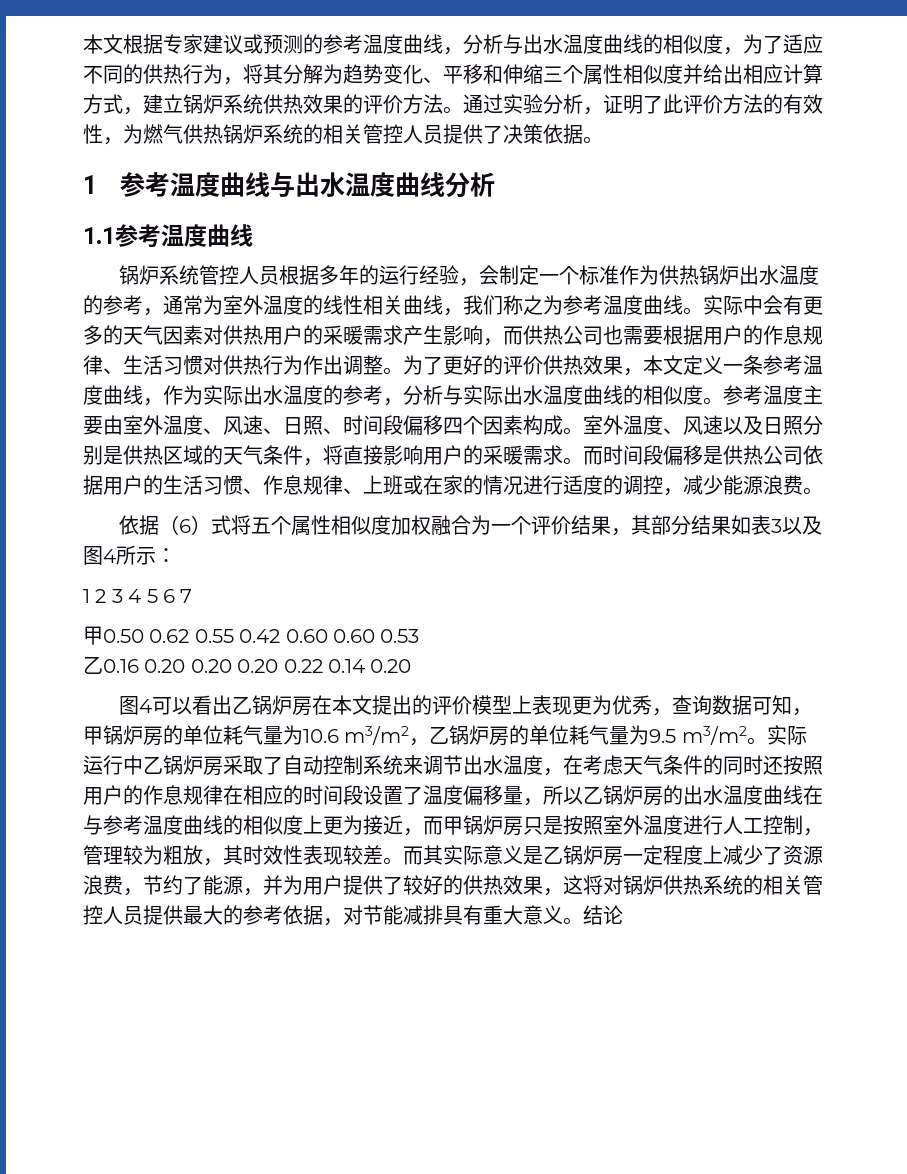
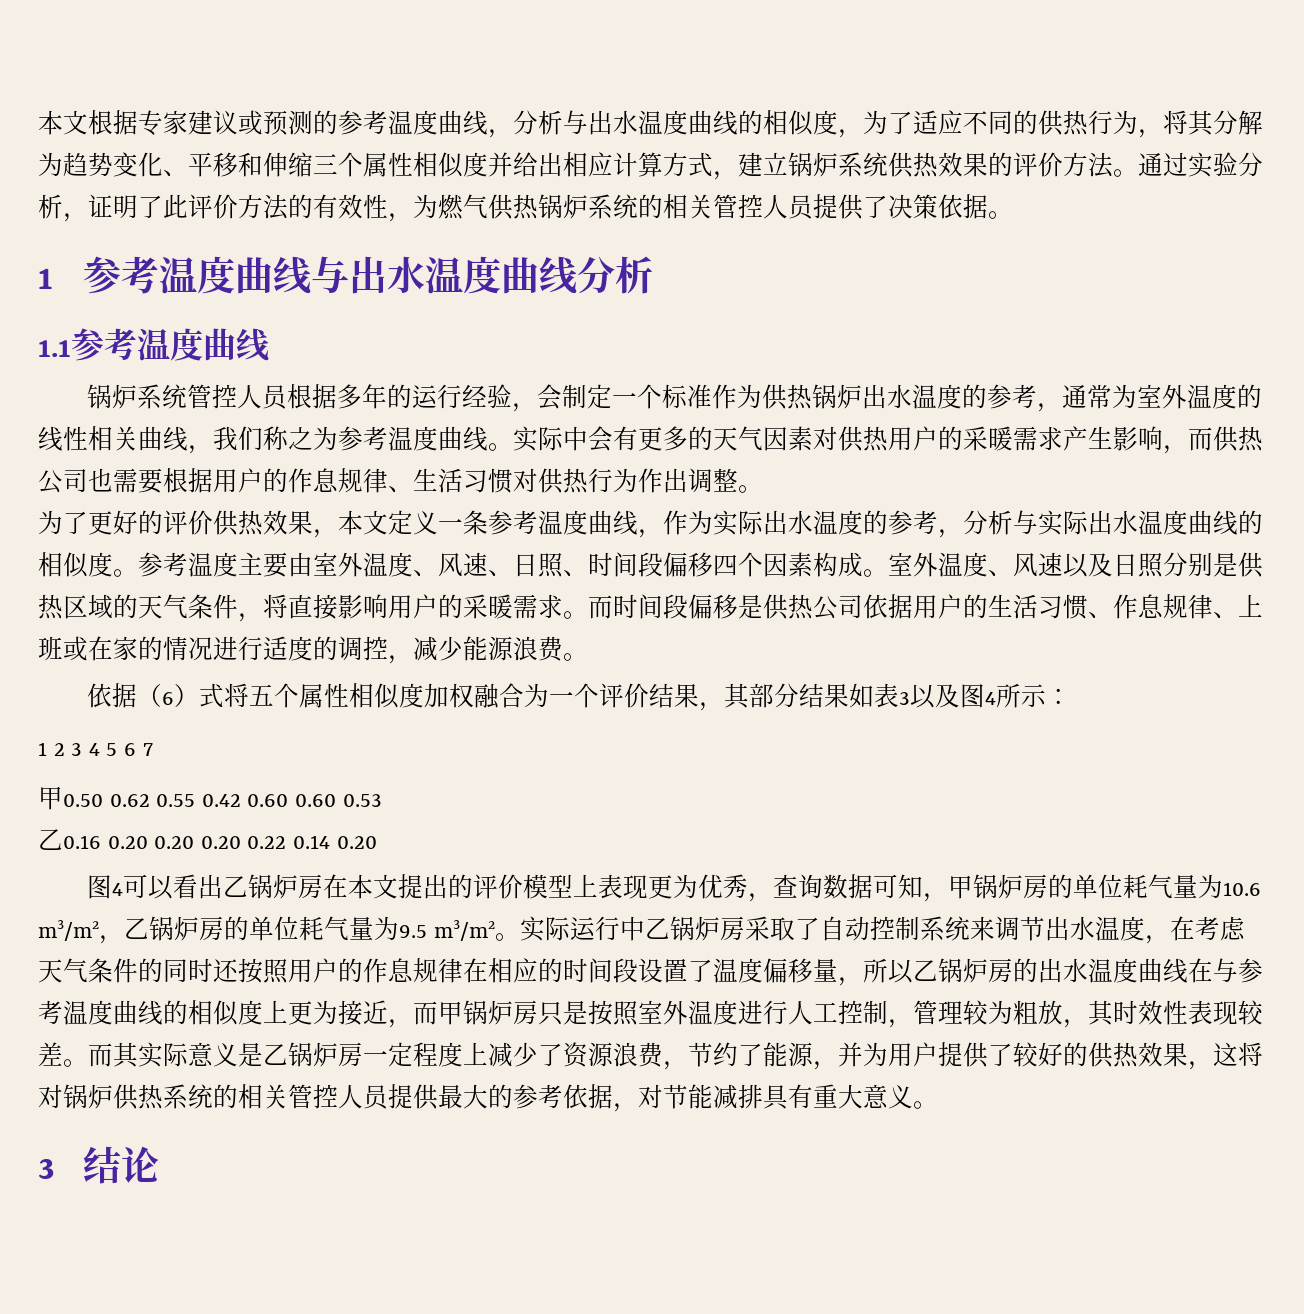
(403, 371) none -> (763, 489) //
(583, 921) none -> [38,1159,54,1179] // 3

